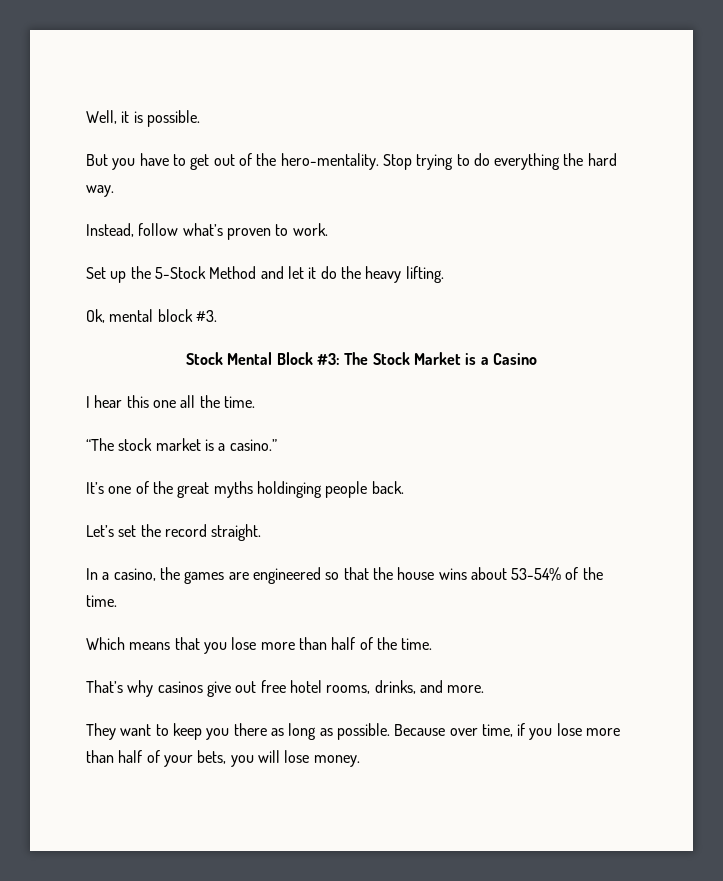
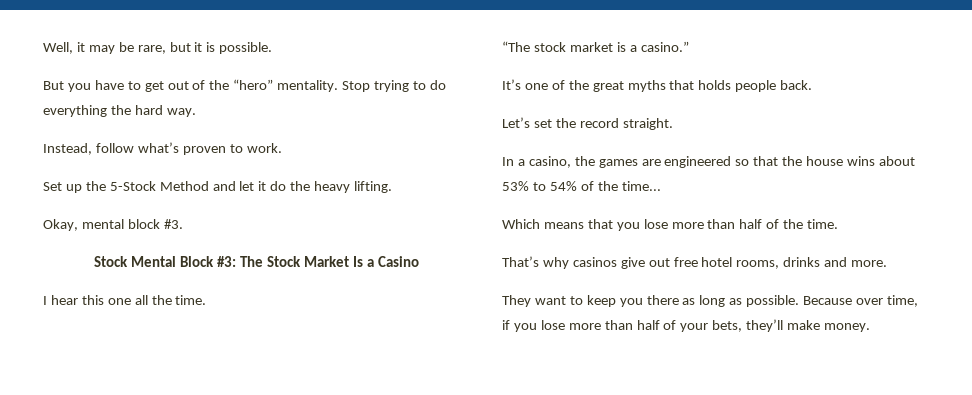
(130, 117) none -> [88,42,203,54] may be rare, but it
[280,153,379,170] hero-mentality. -> [233,79,339,92] “hero” mentality.
[86,309,105,323] Ok, -> [43,219,78,231] Okay,
[465,353,477,365] is -> [352,256,363,267] Is
[256,481,322,498] holdinging -> [669,80,732,90] that holds
[511,567,603,581] [86,595,117,607] 53-54% of the time. -> [502,181,661,191] 53% to 54% of the time...
[374,680,416,694] drinks, -> [783,257,821,267] drinks
[230,750,310,767] you will lose -> [746,319,821,332] they’ll make

